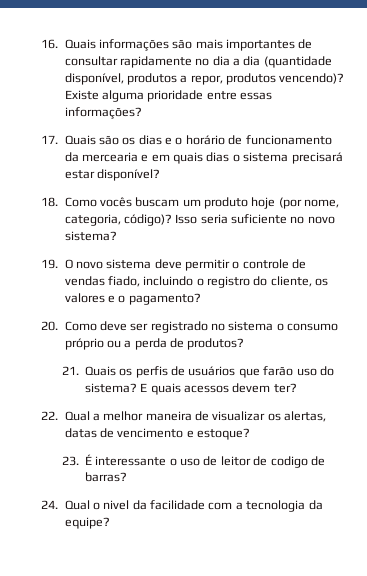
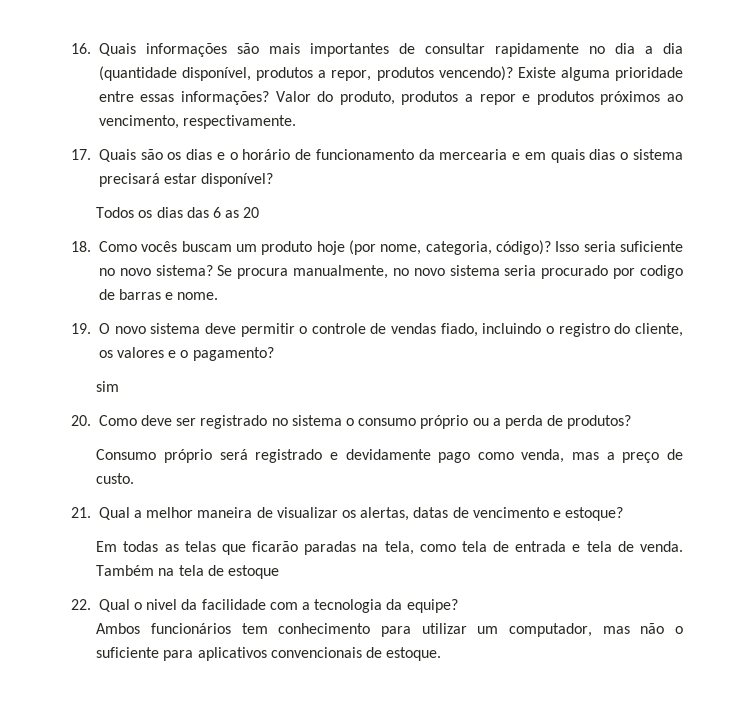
(142, 113) none -> [275,91,683,105] [98,115,297,129] Valor do produto, produtos a repor e produtos próximos ao vencimento, respectivamente.
(160, 175) none -> [96,207,260,218] // Todos os dias das 6 as 20
(117, 236) none -> [217,265,683,279] [98,289,219,300] Se procura manualmente, no novo sistema seria procurado por codigo de barras e nome.
(201, 299) none -> [96,381,120,392] // sim
[61,366,334,378] [84,383,297,395] [41,411,59,420] 21. Quais os perfis de usuários que farão uso do sistema? E quais acessos devem ter? // 22. -> [96,449,684,463] [96,473,135,484] [71,507,92,518] Consumo próprio será registrado e devidamente pago como venda, mas a preço de custo. // 21.
[61,454,325,468] [84,472,127,482] [41,500,59,509] 23. É interessante o uso de leitor de codigo de barras? // 24. -> [96,541,683,555] [96,565,280,579] [71,599,92,610] Em todas as telas que ficarão paradas na tela, como tela de entrada e tela de venda. Também na tela de estoque // 22.
(110, 523) none -> [96,623,684,637] [96,647,442,661] // Ambos funcionários tem conhecimento para utilizar um computador, mas não o suficiente para aplicativos convencionais de estoque.

